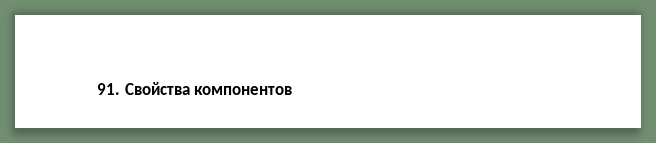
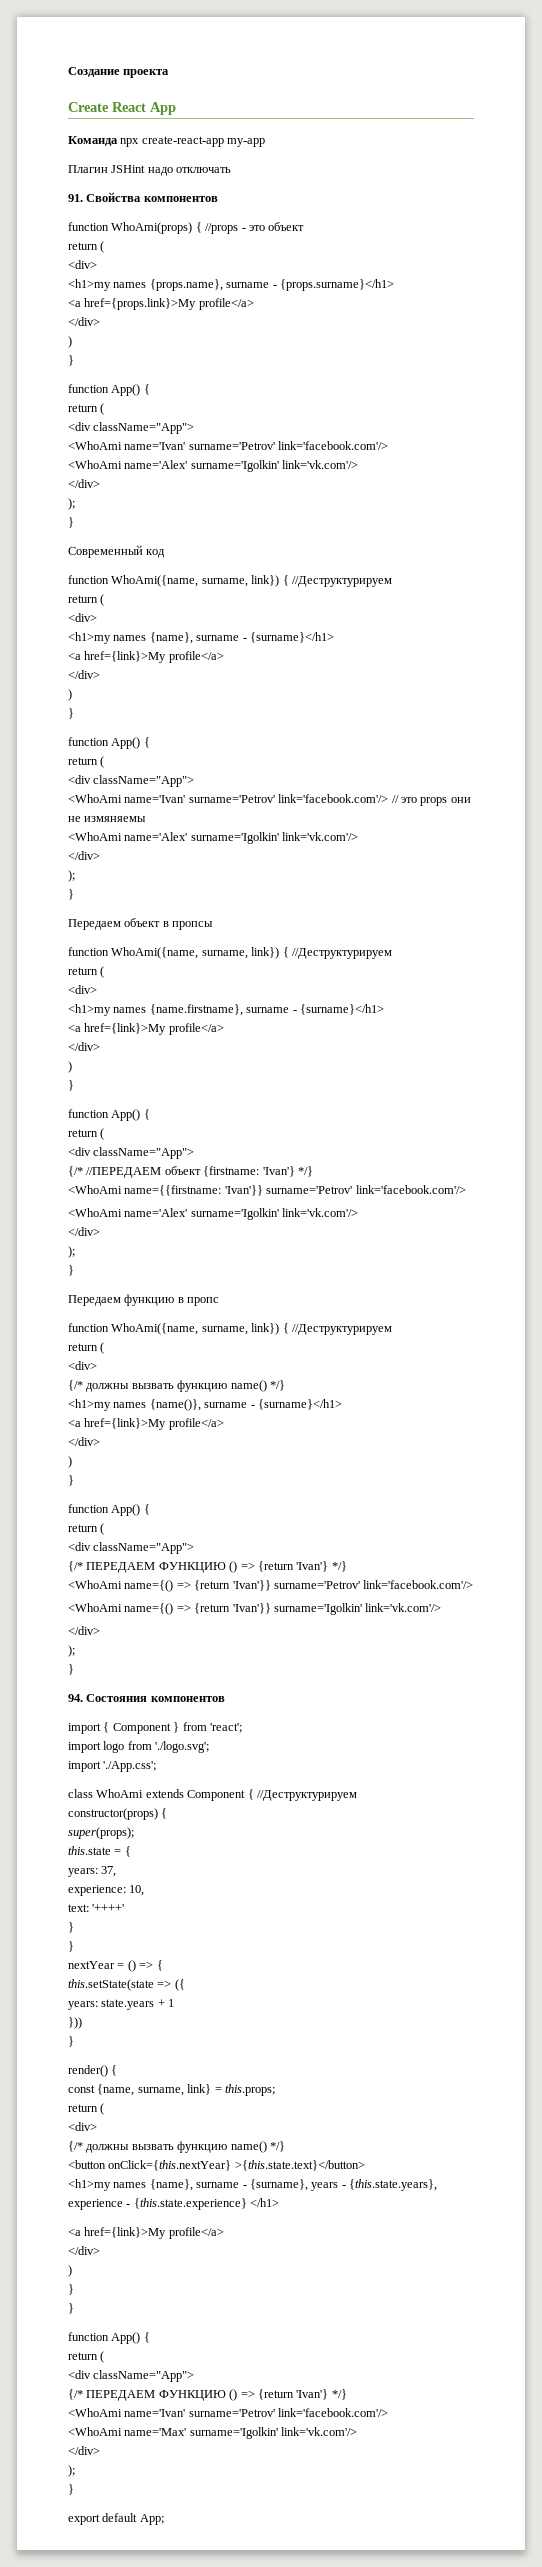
[97,82,293,95] 91. Свойства компонентов -> [68,67,170,78] [68,102,176,115] [68,136,266,147] [68,165,232,176] [68,192,218,202] [68,222,305,234] [68,241,105,253] [68,260,97,269] [68,279,394,291] [68,298,254,310] [68,317,100,326] [68,336,72,348] [68,355,74,366] [68,384,150,396] [68,403,105,415] [68,422,195,434] [68,441,389,450] [68,460,359,472] [68,479,100,488] [68,498,75,510] [68,517,74,528] [68,545,166,558] [68,575,392,587] [68,594,105,606] [68,613,97,622] [68,632,334,644] [68,651,224,663] [68,670,100,679] [68,689,72,701] [68,708,74,719] [68,737,150,749] [68,756,105,768] [68,775,195,787] [68,794,471,806] [68,816,147,822] [68,832,359,844] [68,851,100,860] [68,870,75,882] [68,889,74,900] [68,918,214,930] [68,947,392,959] [68,966,105,978] [68,985,97,994] [68,1004,384,1016] [68,1023,224,1035] [68,1042,100,1051] [68,1061,72,1073] [68,1080,74,1091] [68,1109,150,1121] [68,1128,105,1140] [68,1147,195,1159] [68,1166,313,1178] [68,1185,466,1196] [68,1208,359,1220] [68,1227,100,1236] [68,1246,75,1258] [68,1265,74,1276] [68,1294,220,1306] [68,1323,392,1335] [68,1342,105,1354] [68,1361,97,1370] [68,1380,285,1392] [68,1399,342,1411] [68,1418,224,1430] [68,1437,100,1446] [68,1456,72,1468] [68,1475,74,1486] [68,1504,150,1516] [68,1523,105,1535] [68,1542,195,1554] [68,1561,347,1573] [68,1580,474,1592] [68,1603,442,1615] [68,1626,100,1635] [68,1645,75,1657] [68,1664,74,1675] [68,1694,225,1702] [68,1722,242,1734] [68,1741,210,1753] [68,1761,157,1772] [68,1789,357,1801] [68,1808,168,1820] [68,1827,134,1839] [68,1846,131,1857] [68,1866,117,1877] [68,1885,145,1896] [68,1904,125,1912] [68,1922,74,1933] [68,1941,74,1952] [68,1960,163,1972] [68,1979,185,1991] [68,1999,175,2010] [68,2017,82,2029] [68,2036,74,2047] [68,2065,118,2077] [68,2084,275,2096] [68,2103,105,2115] [68,2122,97,2131] [68,2141,285,2153] [68,2160,365,2171] [68,2179,437,2191] [68,2198,280,2210] [68,2227,224,2239] [68,2246,100,2255] [68,2265,72,2277] [68,2284,74,2295] [68,2303,74,2314] [68,2332,150,2344] [68,2351,105,2363] [68,2370,195,2382] [68,2389,347,2401] [68,2408,389,2417] [68,2427,358,2439] [68,2446,100,2455] [68,2465,75,2477] [68,2484,74,2495] [68,2513,164,2525] Создание проекта // Create React App // Команда npx create-react-app my-app // Плагин JSHint надо отключать // 91. Свойства компонентов // function WhoAmi(props) { //props - это объект // return ( // <div> // <h1>my names {props.name}, surname - {props.surname}</h1> // <a href={props.link}>My profile</a> // </div> // ) // } // function App() { // return ( // <div className="App"> // <WhoAmi name='Ivan' surname='Petrov' link='facebook.com'/> // <WhoAmi name='Alex' surname='Igolkin' link='vk.com'/> // </div> // ); // } // Современный код // function WhoAmi({name, surname, link}) { //Деструктурируем // return ( // <div> // <h1>my names {name}, surname - {surname}</h1> // <a href={link}>My profile</a> // </div> // ) // } // function App() { // return ( // <div className="App"> // <WhoAmi name='Ivan' surname='Petrov' link='facebook.com'/> // это props они не измяняемы // <WhoAmi name='Alex' surname='Igolkin' link='vk.com'/> // </div> // ); // } // Передаем объект в пропсы // function WhoAmi({name, surname, link}) { //Деструктурируем // return ( // <div> // <h1>my names {name.firstname}, surname - {surname}</h1> // <a href={link}>My profile</a> // </div> // ) // } // function App() { // return ( // <div className="App"> // {/* //ПЕРЕДАЕМ объект {firstname: 'Ivan'} */} // <WhoAmi name={{firstname: 'Ivan'}} surname='Petrov' link='facebook.com'/> // <WhoAmi name='Alex' surname='Igolkin' link='vk.com'/> // </div> // ); // } // Передаем функцию в пропс // function WhoAmi({name, surname, link}) { //Деструктурируем // return ( // <div> // {/* должны вызвать функцию name() */} // <h1>my names {name()}, surname - {surname}</h1> // <a href={link}>My profile</a> // </div> // ) // } // function App() { // return ( // <div className="App"> // {/* ПЕРЕДАЕМ ФУНКЦИЮ () => {return 'Ivan'} */} // <WhoAmi name={() => {return 'Ivan'}} surname='Petrov' link='facebook.com'/> // <WhoAmi name={() => {return 'Ivan'}} surname='Igolkin' link='vk.com'/> // </div> // ); // } // 94. Состояния компонентов // import { Component } from 'react'; // import logo from './logo.svg'; // import './App.css'; // class WhoAmi extends Component { //Деструктурируем // constructor(props) { // super(props); // this.state = { // years: 37, // experience: 10, // text: '++++' // } // } // nextYear = () => { // this.setState(state => ({ // years: state.years + 1 // })) // } // render() { // const {name, surname, link} = this.props; // return ( // <div> // {/* должны вызвать функцию name() */} // <button onClick={this.nextYear} >{this.state.text}</button> // <h1>my names {name}, surname - {surname}, years - {this.state.years}, experience - {this.state.experience} </h1> // <a href={link}>My profile</a> // </div> // ) // } // } // function App() { // return ( // <div className="App"> // {/* ПЕРЕДАЕМ ФУНКЦИЮ () => {return 'Ivan'} */} // <WhoAmi name='Ivan' surname='Petrov' link='facebook.com'/> // <WhoAmi name='Max' surname='Igolkin' link='vk.com'/> // </div> // ); // } // export default App;

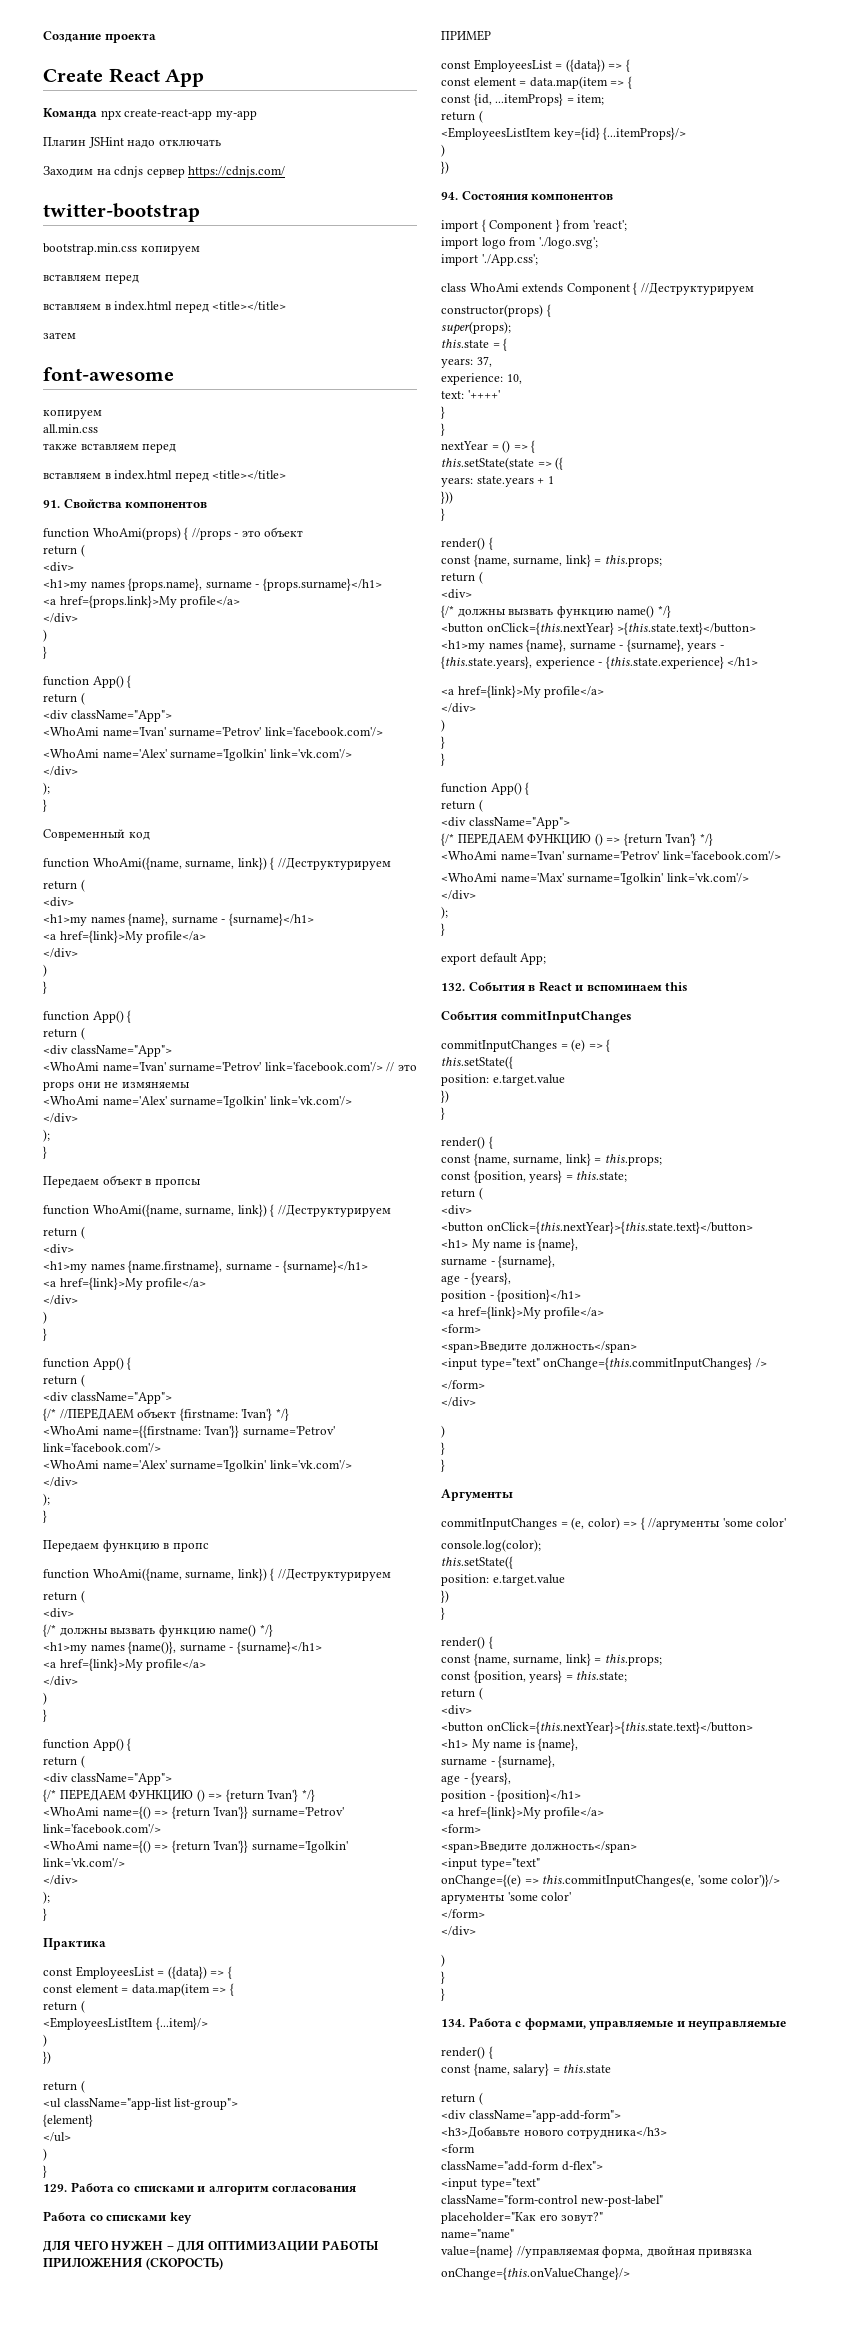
(232, 170) none -> [43,166,286,178] [43,203,200,222] [43,243,200,255] [43,274,139,284] [43,301,287,313] [43,332,76,339] [43,367,174,381] [43,409,102,419] [43,424,98,433] [43,443,177,453] [43,470,287,482] // Заходим на cdnjs сервер https://cdnjs.com/ // twitter-bootstrap // bootstrap.min.css копируем // вставляем перед // вставляем в index.html перед <title></title> // затем // font-awesome // копируем // all.min.css // также вставляем перед // вставляем в index.html перед <title></title>
(74, 1669) none -> [43,1938,106,1950] [43,1966,232,1979] [43,1983,234,1996] [43,2000,85,2013] [43,2017,208,2030] [43,2034,47,2047] [43,2051,51,2064] [43,2080,85,2093] [43,2098,239,2110] [43,2114,93,2127] [43,2132,71,2142] [43,2148,47,2161] [43,2165,47,2178] [43,2182,358,2195] [43,2211,192,2224] [43,2240,380,2252] [43,2257,223,2270] [441,30,491,41] [441,59,630,72] [441,76,632,89] [441,93,605,106] [441,110,483,123] [441,127,687,140] [441,144,445,157] [441,161,449,174] // Практика // const EmployeesList = ({data}) => { // const element = data.map(item => { // return ( // <EmployeesListItem {...item}/> // ) // }) // return ( // <ul className="app-list list-group"> // {element} // </ul> // ) // } // 129. Работа со списками и алгоритм согласования // Работа со списками key // ДЛЯ ЧЕГО НУЖЕН – ДЛЯ ОПТИМИЗАЦИИ РАБОТЫ ПРИЛОЖЕНИЯ (СКОРОСТЬ) // ПРИМЕР // const EmployeesList = ({data}) => { // const element = data.map(item => { // const {id, ...itemProps} = item; // return ( // <EmployeesListItem key={id} {...itemProps}/> // ) // })
(164, 2519) none -> [441,981,689,992] [441,1011,632,1023] [441,1039,611,1052] [441,1056,513,1069] [441,1074,565,1086] [441,1090,449,1103] [441,1107,445,1120] [441,1136,493,1149] [441,1153,662,1166] [441,1170,628,1183] [441,1187,483,1200] [441,1205,472,1215] [441,1221,753,1234] [441,1238,579,1251] [441,1255,556,1268] [441,1272,512,1285] [441,1289,582,1302] [441,1306,605,1319] [441,1324,481,1333] [441,1341,637,1353] [441,1357,767,1370] [441,1380,485,1390] [441,1397,476,1407] [441,1425,445,1438] [441,1442,445,1455] [441,1459,445,1472] [441,1489,513,1501] [441,1517,787,1530] [441,1539,541,1552] [441,1556,513,1569] [441,1574,565,1586] [441,1590,449,1603] [441,1607,445,1620] [441,1636,493,1649] [441,1653,662,1666] [441,1670,628,1683] [441,1687,483,1700] [441,1705,472,1715] [441,1721,753,1734] [441,1738,579,1751] [441,1755,556,1768] [441,1772,512,1785] [441,1789,582,1802] [441,1806,605,1819] [441,1824,481,1833] [441,1841,637,1853] [441,1858,540,1870] [441,1874,781,1887] [441,1892,572,1904] [441,1909,485,1919] [441,1926,476,1936] [441,1954,445,1967] [441,1971,445,1984] [441,1988,445,2001] [441,2017,787,2030] [441,2046,493,2059] [441,2063,612,2076] [441,2092,483,2105] [441,2110,621,2122] [441,2126,668,2139] [441,2144,475,2153] [441,2161,603,2171] [441,2178,540,2190] [441,2195,663,2207] [441,2212,604,2224] [441,2229,514,2238] [441,2245,753,2258] [441,2267,630,2280] // 132. События в React и вспоминаем this // События commitInputChanges // commitInputChanges = (e) => { // this.setState({ // position: e.target.value // }) // } // render() { // const {name, surname, link} = this.props; // const {position, years} = this.state; // return ( // <div> // <button onClick={this.nextYear}>{this.state.text}</button> // <h1> My name is {name}, // surname - {surname}, // age - {years}, // position - {position}</h1> // <a href={link}>My profile</a> // <form> // <span>Введите должность</span> // <input type="text" onChange={this.commitInputChanges} /> // </form> // </div> // ) // } // } // Аргументы // commitInputChanges = (e, color) => { //аргументы 'some color' // console.log(color); // this.setState({ // position: e.target.value // }) // } // render() { // const {name, surname, link} = this.props; // const {position, years} = this.state; // return ( // <div> // <button onClick={this.nextYear}>{this.state.text}</button> // <h1> My name is {name}, // surname - {surname}, // age - {years}, // position - {position}</h1> // <a href={link}>My profile</a> // <form> // <span>Введите должность</span> // <input type="text" // onChange={(e) => this.commitInputChanges(e, 'some color')}/> аргументы 'some color' // </form> // </div> // ) // } // } // 134. Работа с формами, управляемые и неуправляемые // render() { // const {name, salary} = this.state // return ( // <div className="app-add-form"> // <h3>Добавьте нового сотрудника</h3> // <form // className="add-form d-flex"> // <input type="text" // className="form-control new-post-label" // placeholder="Как его зовут?" // name="name" // value={name} //управляемая форма, двойная привязка // onChange={this.onValueChange}/>

